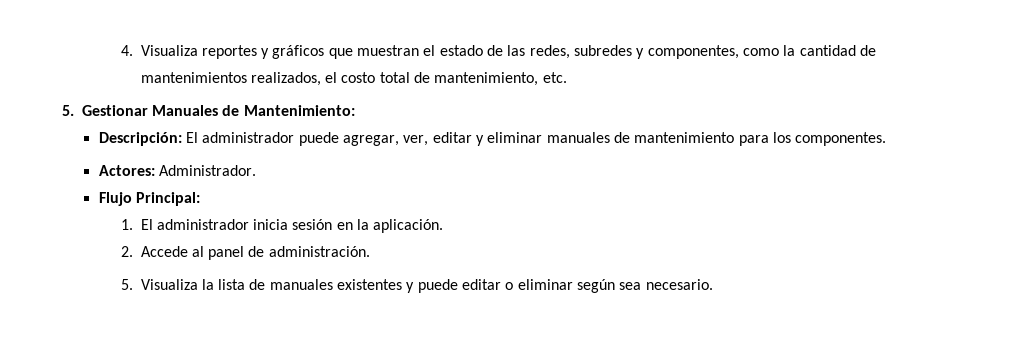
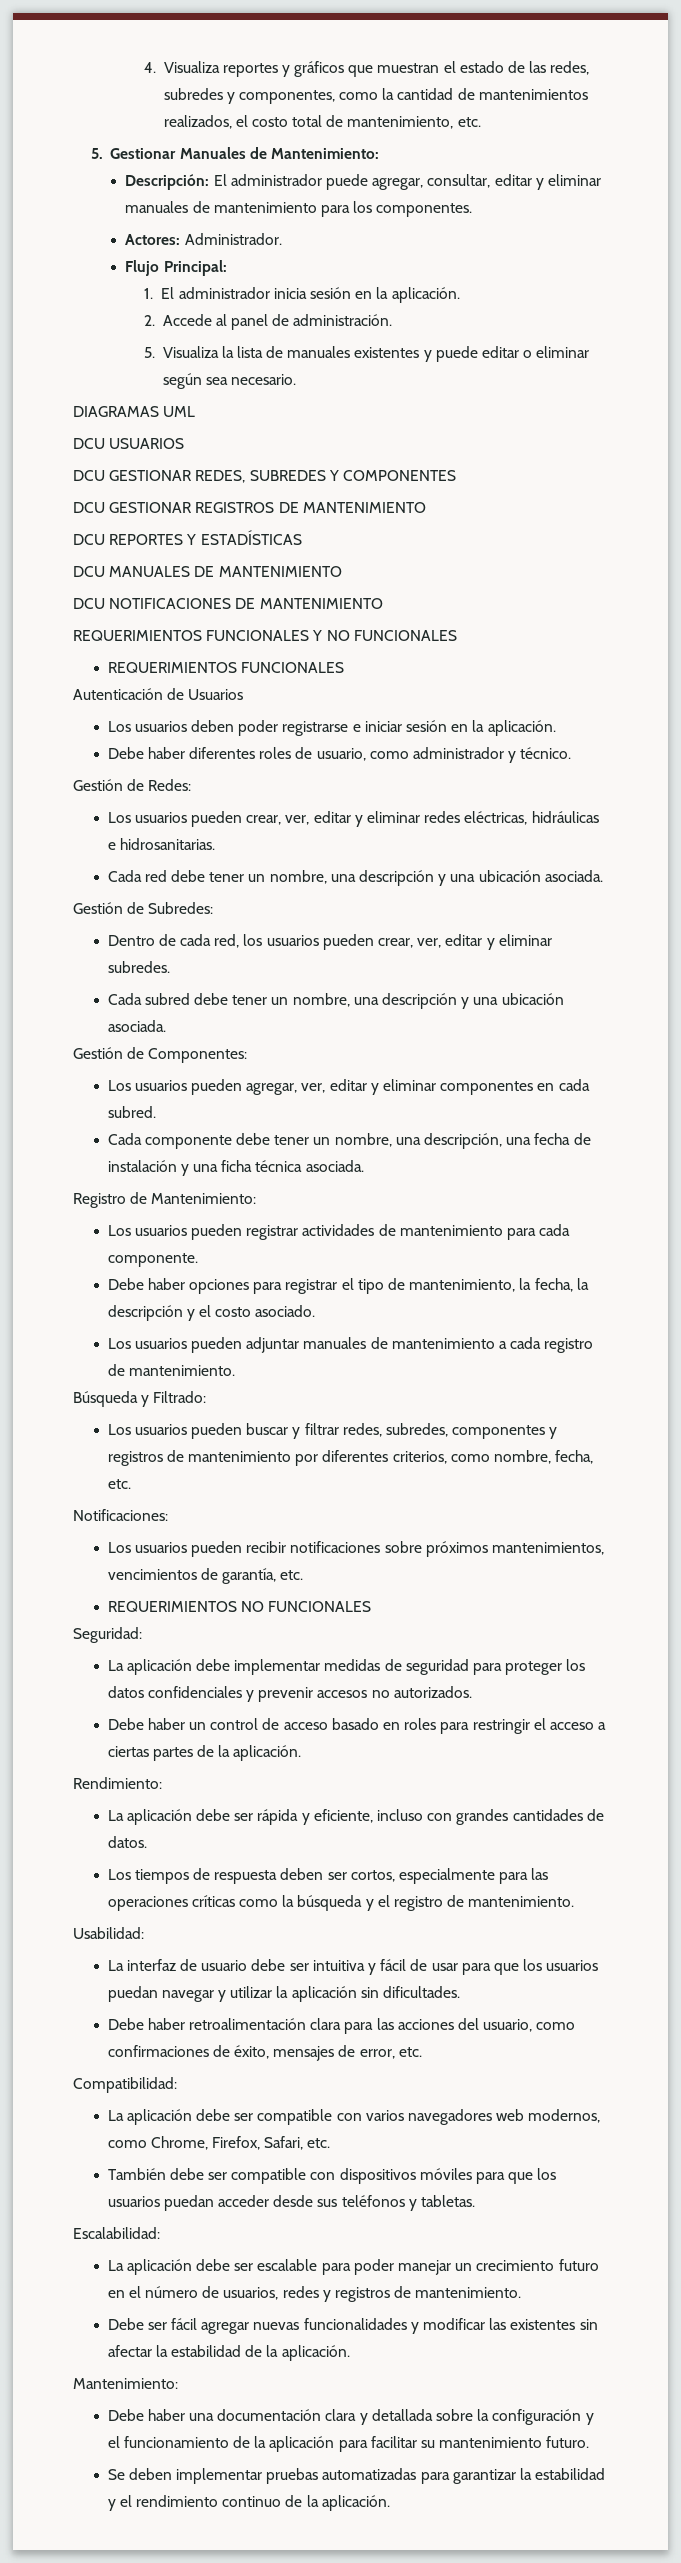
[403,135,429,146] ver, -> [427,174,491,188] consultar,
(713, 284) none -> [73,406,196,417] [73,438,185,449] [73,470,456,483] [73,502,426,513] [73,530,302,545] [73,566,342,577] [73,598,383,609] [73,630,457,641] [107,662,344,673] [73,688,244,700] [107,720,556,736] [107,747,572,763] [73,779,192,791] [107,811,599,827] [107,838,215,850] [107,870,603,886] [73,902,214,914] [107,934,552,950] [107,961,170,973] [107,993,564,1009] [107,1020,166,1032] [73,1047,248,1063] [107,1079,590,1095] [107,1106,156,1118] [107,1133,591,1149] [107,1160,364,1176] [73,1192,257,1208] [107,1224,571,1240] [107,1253,198,1267] [107,1278,589,1294] [107,1305,316,1321] [107,1337,594,1353] [107,1364,235,1376] [73,1391,207,1407] [107,1423,558,1439] [107,1450,594,1466] [107,1479,131,1489] [73,1509,168,1521] [107,1541,605,1557] [107,1568,304,1584] [107,1601,372,1612] [73,1627,142,1643] [107,1659,586,1675] [107,1686,472,1702] [107,1718,607,1734] [107,1745,302,1761] [73,1777,162,1789] [107,1809,604,1825] [107,1836,147,1848] [107,1868,549,1884] [107,1895,575,1911] [73,1927,144,1939] [107,1959,599,1975] [107,1986,461,2002] [107,2018,576,2034] [107,2045,422,2061] [73,2077,177,2093] [107,2109,601,2125] [107,2136,331,2150] [107,2168,557,2184] [107,2195,476,2211] [73,2227,160,2239] [107,2259,599,2275] [107,2286,522,2302] [107,2318,598,2334] [107,2345,350,2361] [73,2378,178,2389] [107,2409,594,2425] [107,2436,590,2452] [107,2468,606,2484] [107,2495,390,2511] // DIAGRAMAS UML // DCU USUARIOS // DCU GESTIONAR REDES, SUBREDES Y COMPONENTES // DCU GESTIONAR REGISTROS DE MANTENIMIENTO // DCU REPORTES Y ESTADÍSTICAS // DCU MANUALES DE MANTENIMIENTO // DCU NOTIFICACIONES DE MANTENIMIENTO // REQUERIMIENTOS FUNCIONALES Y NO FUNCIONALES // REQUERIMIENTOS FUNCIONALES // Autenticación de Usuarios // Los usuarios deben poder registrarse e iniciar sesión en la aplicación. // Debe haber diferentes roles de usuario, como administrador y técnico. // Gestión de Redes: // Los usuarios pueden crear, ver, editar y eliminar redes eléctricas, hidráulicas e hidrosanitarias. // Cada red debe tener un nombre, una descripción y una ubicación asociada. // Gestión de Subredes: // Dentro de cada red, los usuarios pueden crear, ver, editar y eliminar subredes. // Cada subred debe tener un nombre, una descripción y una ubicación asociada. // Gestión de Componentes: // Los usuarios pueden agregar, ver, editar y eliminar componentes en cada subred. // Cada componente debe tener un nombre, una descripción, una fecha de instalación y una ficha técnica asociada. // Registro de Mantenimiento: // Los usuarios pueden registrar actividades de mantenimiento para cada componente. // Debe haber opciones para registrar el tipo de mantenimiento, la fecha, la descripción y el costo asociado. // Los usuarios pueden adjuntar manuales de mantenimiento a cada registro de mantenimiento. // Búsqueda y Filtrado: // Los usuarios pueden buscar y filtrar redes, subredes, componentes y registros de mantenimiento por diferentes criterios, como nombre, fecha, etc. // Notificaciones: // Los usuarios pueden recibir notificaciones sobre próximos mantenimientos, vencimientos de garantía, etc. // REQUERIMIENTOS NO FUNCIONALES // Seguridad: // La aplicación debe implementar medidas de seguridad para proteger los datos confidenciales y prevenir accesos no autorizados. // Debe haber un control de acceso basado en roles para restringir el acceso a ciertas partes de la aplicación. // Rendimiento: // La aplicación debe ser rápida y eficiente, incluso con grandes cantidades de datos. // Los tiempos de respuesta deben ser cortos, especialmente para las operaciones críticas como la búsqueda y el registro de mantenimiento. // Usabilidad: // La interfaz de usuario debe ser intuitiva y fácil de usar para que los usuarios puedan navegar y utilizar la aplicación sin dificultades. // Debe haber retroalimentación clara para las acciones del usuario, como confirmaciones de éxito, mensajes de error, etc. // Compatibilidad: // La aplicación debe ser compatible con varios navegadores web modernos, como Chrome, Firefox, Safari, etc. // También debe ser compatible con dispositivos móviles para que los usuarios puedan acceder desde sus teléfonos y tabletas. // Escalabilidad: // La aplicación debe ser escalable para poder manejar un crecimiento futuro en el número de usuarios, redes y registros de mantenimiento. // Debe ser fácil agregar nuevas funcionalidades y modificar las existentes sin afectar la estabilidad de la aplicación. // Mantenimiento: // Debe haber una documentación clara y detallada sobre la configuración y el funcionamiento de la aplicación para facilitar su mantenimiento futuro. // Se deben implementar pruebas automatizadas para garantizar la estabilidad y el rendimiento continuo de la aplicación.

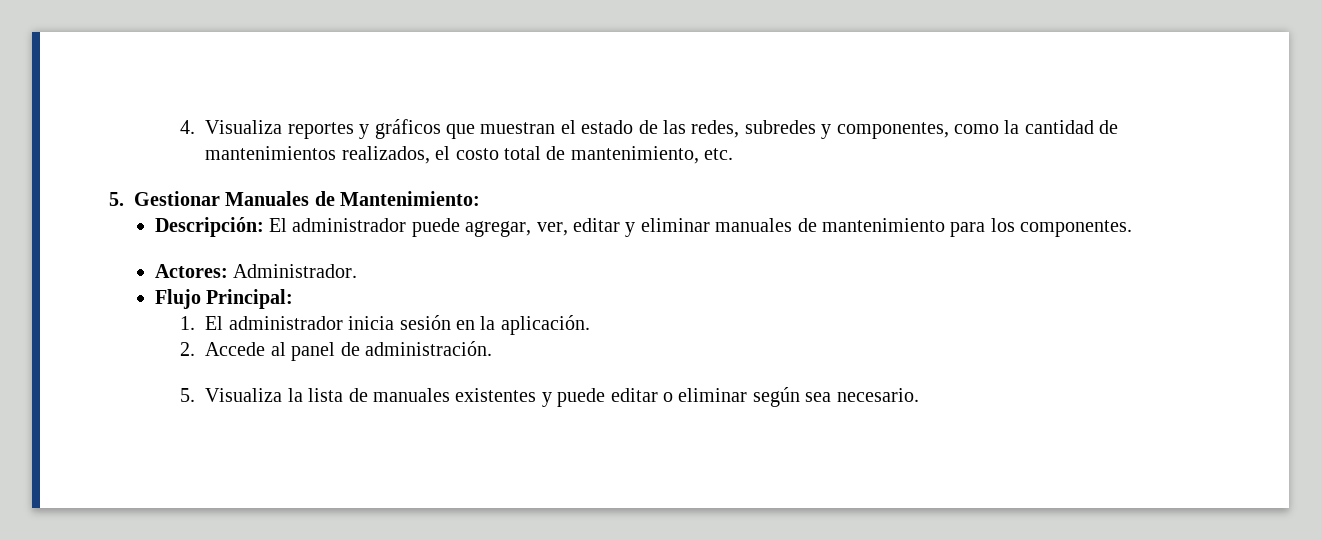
[427,174,491,188] consultar, -> [536,222,568,236] ver,
[73,406,196,417] [73,438,185,449] [73,470,456,483] [73,502,426,513] [73,530,302,545] [73,566,342,577] [73,598,383,609] [73,630,457,641] [107,662,344,673] [73,688,244,700] [107,720,556,736] [107,747,572,763] [73,779,192,791] [107,811,599,827] [107,838,215,850] [107,870,603,886] [73,902,214,914] [107,934,552,950] [107,961,170,973] [107,993,564,1009] [107,1020,166,1032] [73,1047,248,1063] [107,1079,590,1095] [107,1106,156,1118] [107,1133,591,1149] [107,1160,364,1176] [73,1192,257,1208] [107,1224,571,1240] [107,1253,198,1267] [107,1278,589,1294] [107,1305,316,1321] [107,1337,594,1353] [107,1364,235,1376] [73,1391,207,1407] [107,1423,558,1439] [107,1450,594,1466] [107,1479,131,1489] [73,1509,168,1521] [107,1541,605,1557] [107,1568,304,1584] [107,1601,372,1612] [73,1627,142,1643] [107,1659,586,1675] [107,1686,472,1702] [107,1718,607,1734] [107,1745,302,1761] [73,1777,162,1789] [107,1809,604,1825] [107,1836,147,1848] [107,1868,549,1884] [107,1895,575,1911] [73,1927,144,1939] [107,1959,599,1975] [107,1986,461,2002] [107,2018,576,2034] [107,2045,422,2061] [73,2077,177,2093] [107,2109,601,2125] [107,2136,331,2150] [107,2168,557,2184] [107,2195,476,2211] [73,2227,160,2239] [107,2259,599,2275] [107,2286,522,2302] [107,2318,598,2334] [107,2345,350,2361] [73,2378,178,2389] [107,2409,594,2425] [107,2436,590,2452] [107,2468,606,2484] [107,2495,390,2511] // DIAGRAMAS UML // DCU USUARIOS // DCU GESTIONAR REDES, SUBREDES Y COMPONENTES // DCU GESTIONAR REGISTROS DE MANTENIMIENTO // DCU REPORTES Y ESTADÍSTICAS // DCU MANUALES DE MANTENIMIENTO // DCU NOTIFICACIONES DE MANTENIMIENTO // REQUERIMIENTOS FUNCIONALES Y NO FUNCIONALES // REQUERIMIENTOS FUNCIONALES // Autenticación de Usuarios // Los usuarios deben poder registrarse e iniciar sesión en la aplicación. // Debe haber diferentes roles de usuario, como administrador y técnico. // Gestión de Redes: // Los usuarios pueden crear, ver, editar y eliminar redes eléctricas, hidráulicas e hidrosanitarias. // Cada red debe tener un nombre, una descripción y una ubicación asociada. // Gestión de Subredes: // Dentro de cada red, los usuarios pueden crear, ver, editar y eliminar subredes. // Cada subred debe tener un nombre, una descripción y una ubicación asociada. // Gestión de Componentes: // Los usuarios pueden agregar, ver, editar y eliminar componentes en cada subred. // Cada componente debe tener un nombre, una descripción, una fecha de instalación y una ficha técnica asociada. // Registro de Mantenimiento: // Los usuarios pueden registrar actividades de mantenimiento para cada componente. // Debe haber opciones para registrar el tipo de mantenimiento, la fecha, la descripción y el costo asociado. // Los usuarios pueden adjuntar manuales de mantenimiento a cada registro de mantenimiento. // Búsqueda y Filtrado: // Los usuarios pueden buscar y filtrar redes, subredes, componentes y registros de mantenimiento por diferentes criterios, como nombre, fecha, etc. // Notificaciones: // Los usuarios pueden recibir notificaciones sobre próximos mantenimientos, vencimientos de garantía, etc. // REQUERIMIENTOS NO FUNCIONALES // Seguridad: // La aplicación debe implementar medidas de seguridad para proteger los datos confidenciales y prevenir accesos no autorizados. // Debe haber un control de acceso basado en roles para restringir el acceso a ciertas partes de la aplicación. // Rendimiento: // La aplicación debe ser rápida y eficiente, incluso con grandes cantidades de datos. // Los tiempos de respuesta deben ser cortos, especialmente para las operaciones críticas como la búsqueda y el registro de mantenimiento. // Usabilidad: // La interfaz de usuario debe ser intuitiva y fácil de usar para que los usuarios puedan navegar y utilizar la aplicación sin dificultades. // Debe haber retroalimentación clara para las acciones del usuario, como confirmaciones de éxito, mensajes de error, etc. // Compatibilidad: // La aplicación debe ser compatible con varios navegadores web modernos, como Chrome, Firefox, Safari, etc. // También debe ser compatible con dispositivos móviles para que los usuarios puedan acceder desde sus teléfonos y tabletas. // Escalabilidad: // La aplicación debe ser escalable para poder manejar un crecimiento futuro en el número de usuarios, redes y registros de mantenimiento. // Debe ser fácil agregar nuevas funcionalidades y modificar las existentes sin afectar la estabilidad de la aplicación. // Mantenimiento: // Debe haber una documentación clara y detallada sobre la configuración y el funcionamiento de la aplicación para facilitar su mantenimiento futuro. // Se deben implementar pruebas automatizadas para garantizar la estabilidad y el rendimiento continuo de la aplicación. -> (919, 395) none

